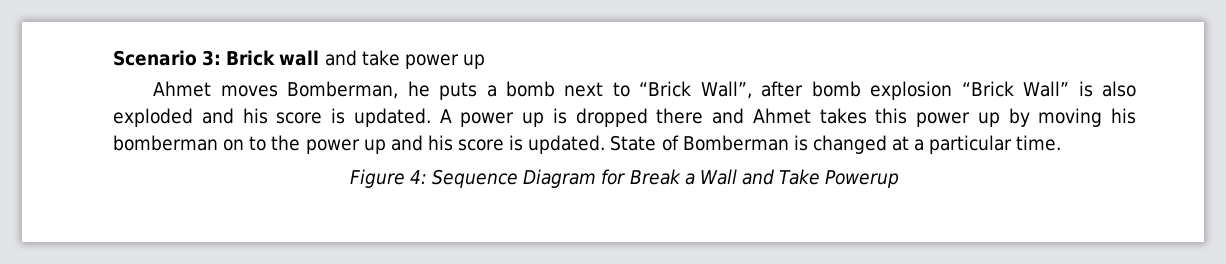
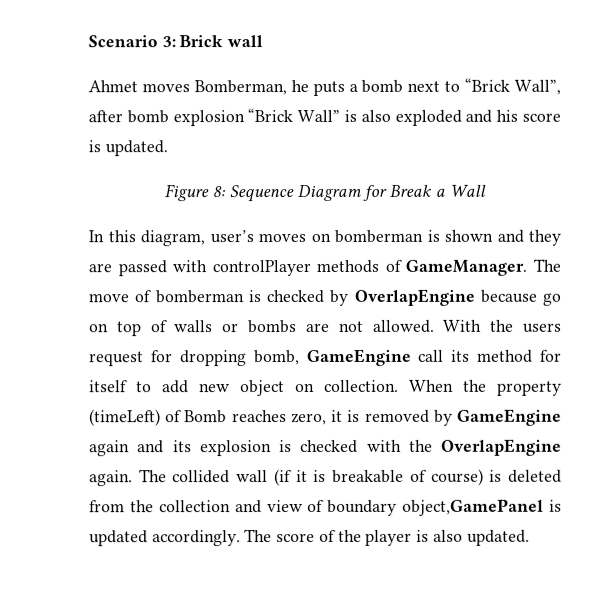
[324,50,485,69] and take power up -> (264, 41) none
[439,108,1137,127] [113,135,1062,154] A power up is dropped there and Ahmet takes this power up by moving his bomberman on to the power up and his score is updated. State of Bomberman is changed at a particular time. -> (168, 148) none
[410,170,428,184] 4: -> [212,186,227,198] 8:
[741,169,900,188] and Take Powerup -> [88,229,561,247] [88,258,561,277] [88,288,562,306] [89,319,562,337] [89,348,562,367] [89,379,562,397] [89,408,562,427] [89,438,562,457] [89,468,562,487] [89,498,562,516] [89,529,530,547] // In this diagram, user’s moves on bomberman is shown and they are passed with controlPlayer methods of GameManager. The move of bomberman is checked by OverlapEngine because go on top of walls or bombs are not allowed. With the users request for dropping bomb, GameEngine call its method for itself to add new object on collection. When the property (timeLeft) of Bomb reaches zero, it is removed by GameEngine again and its explosion is checked with the OverlapEngine again. The collided wall (if it is breakable of course) is deleted from the collection and view of boundary object,GamePanel is updated accordingly. The score of the player is also updated.

